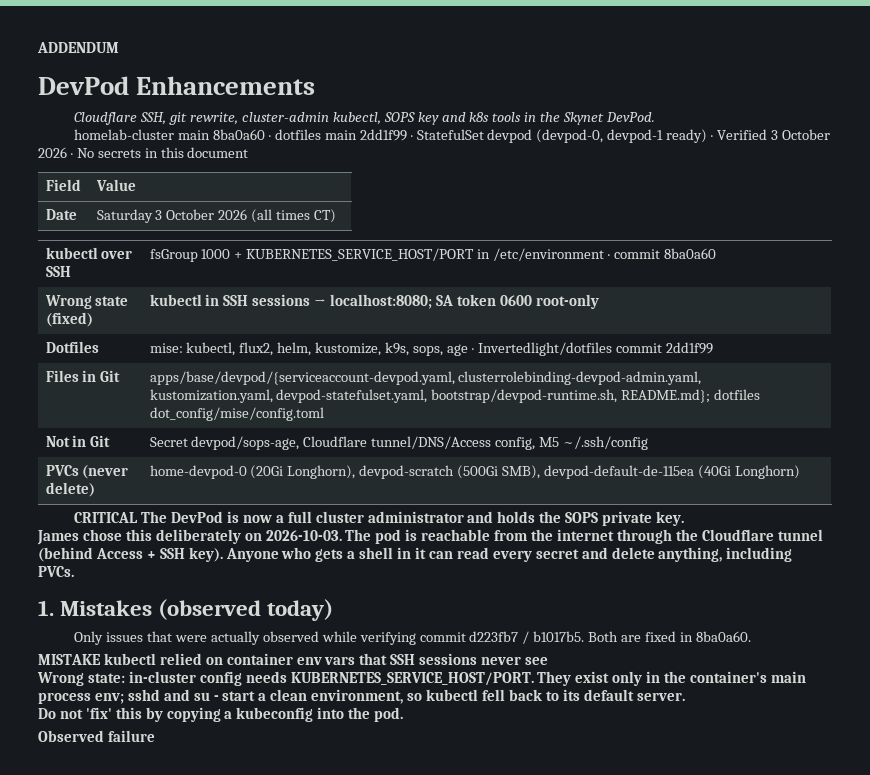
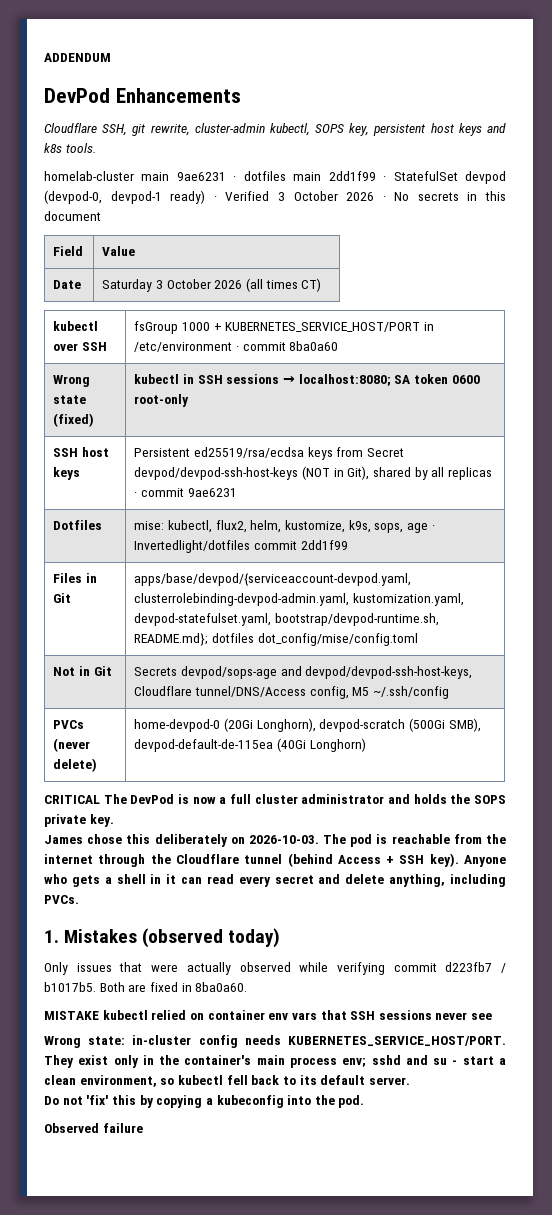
[417,112,656,125] key and k8s tools in the Skynet DevPod. -> [349,123,507,136] [44,143,96,153] key, persistent host keys and k8s tools.
[213,129,266,140] 8ba0a60 -> [176,172,226,181] 9ae6231
(599, 301) none -> [53,447,110,457] [53,467,81,480] [134,447,405,460] [134,466,492,480] [134,488,237,497] // SSH host keys | Persistent ed25519/rsa/ecdsa keys from Secret devpod/devpod-ssh-host-keys (NOT in Git), shared by all replicas · commit 9ae6231
[149,436,300,450] Secret devpod/sops-age, -> [134,666,473,679] Secrets devpod/sops-age and devpod/devpod-ssh-host-keys,

